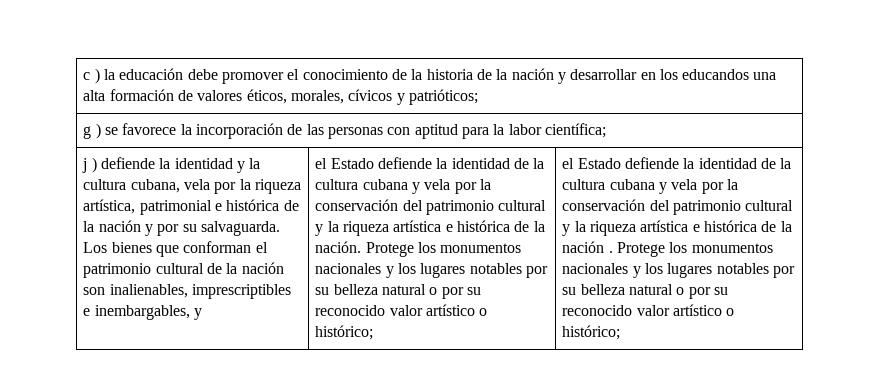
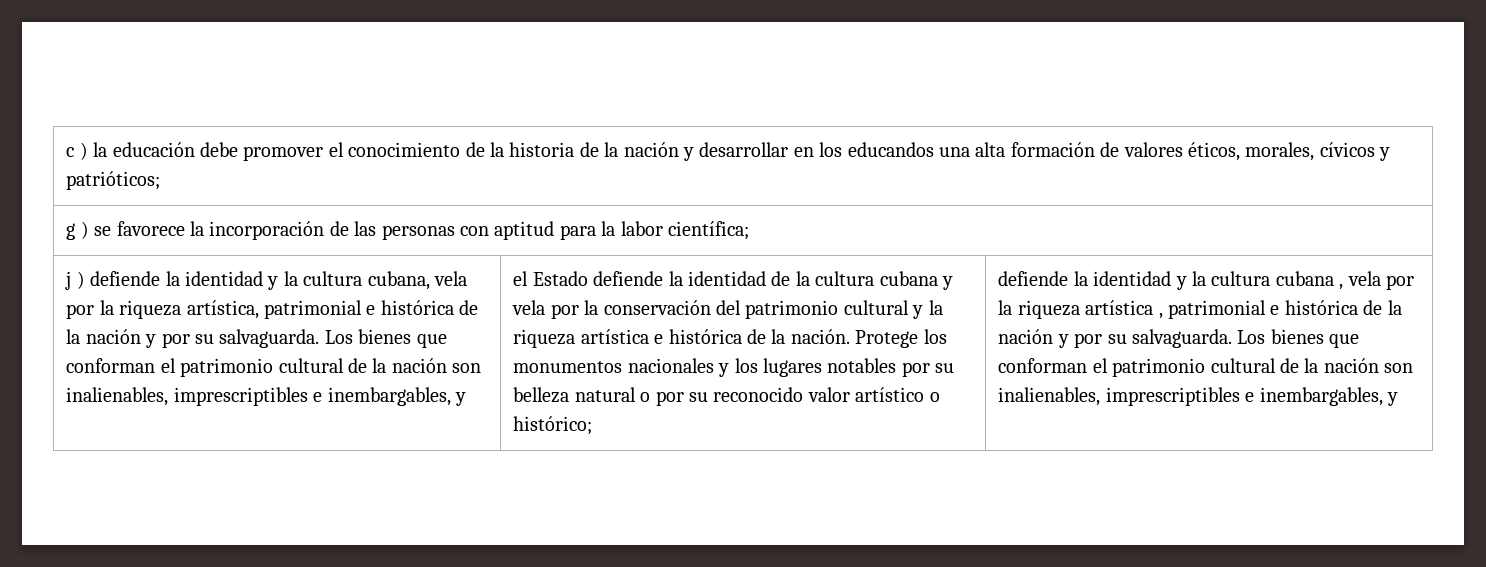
[562,157,792,169] [562,179,738,194] [562,199,794,215] [562,220,792,236] [562,241,773,257] [562,263,795,278] [562,284,728,299] [562,304,735,316] [562,325,621,340] el Estado defiende la identidad de la cultura cubana y vela por la conservación del patrimonio cultural y la riqueza artística e histórica de la nación . Protege los monumentos nacionales y los lugares notables por su belleza natural o por su reconocido valor artístico o histórico; -> [998,271,1414,290] [998,300,1402,319] [998,329,1360,348] [998,358,1414,377] [998,387,1398,406] defiende la identidad y la cultura cubana , vela por la riqueza artística , patrimonial e histórica de la nación y por su salvaguarda. Los bienes que conforman el patrimonio cultural de la nación son inalienables, imprescriptibles e inembargables, y

